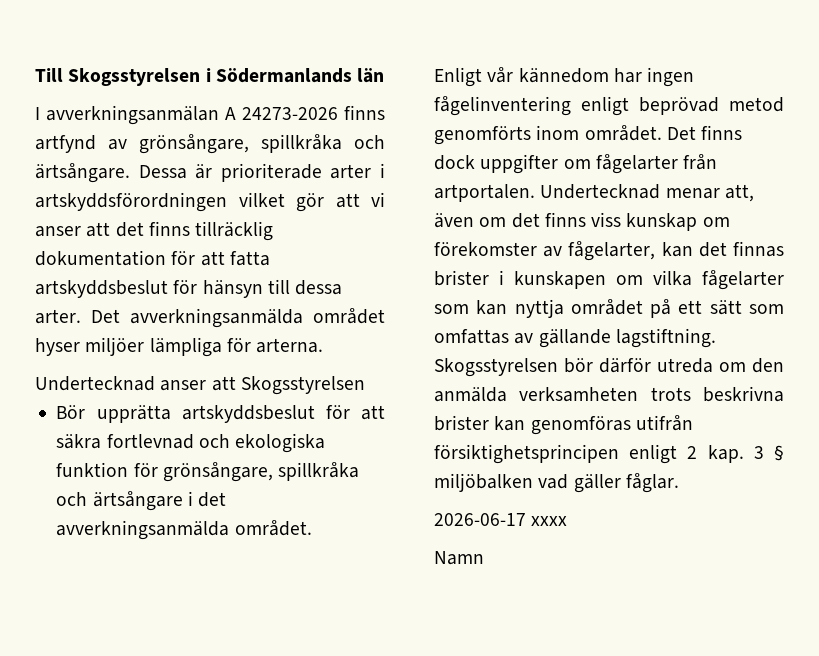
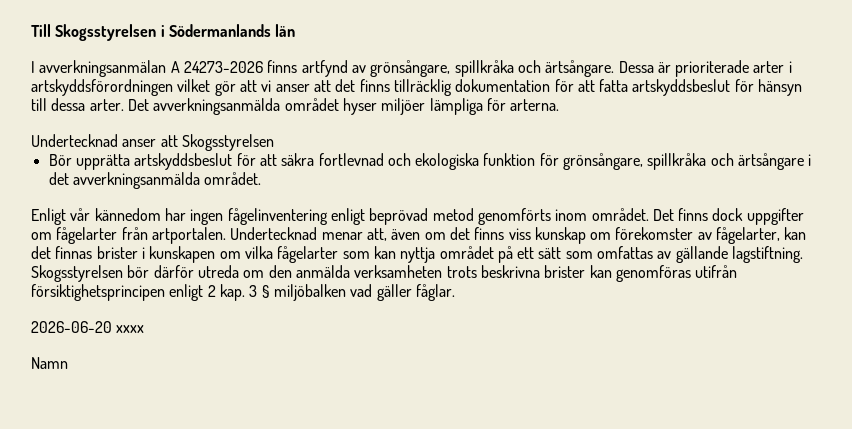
[434,513,526,526] 2026-06-17 -> [31,321,112,333] 2026-06-20

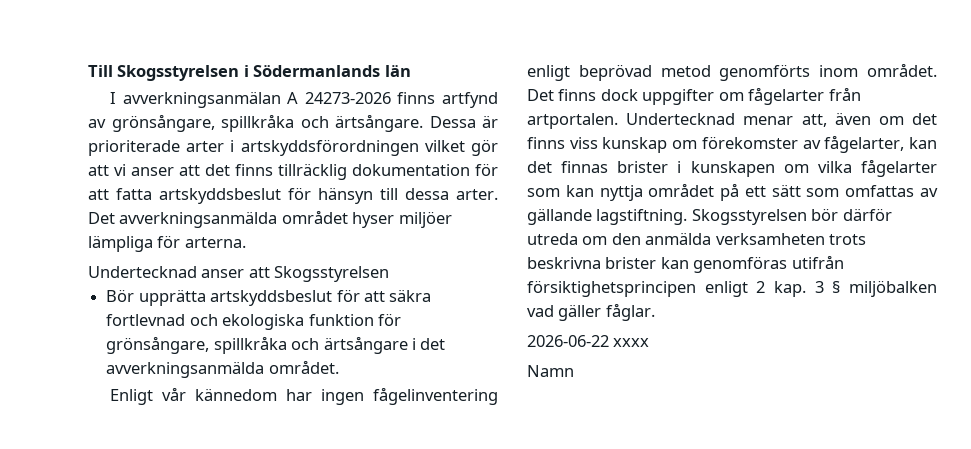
[31,321,112,333] 2026-06-20 -> [527,335,609,347] 2026-06-22

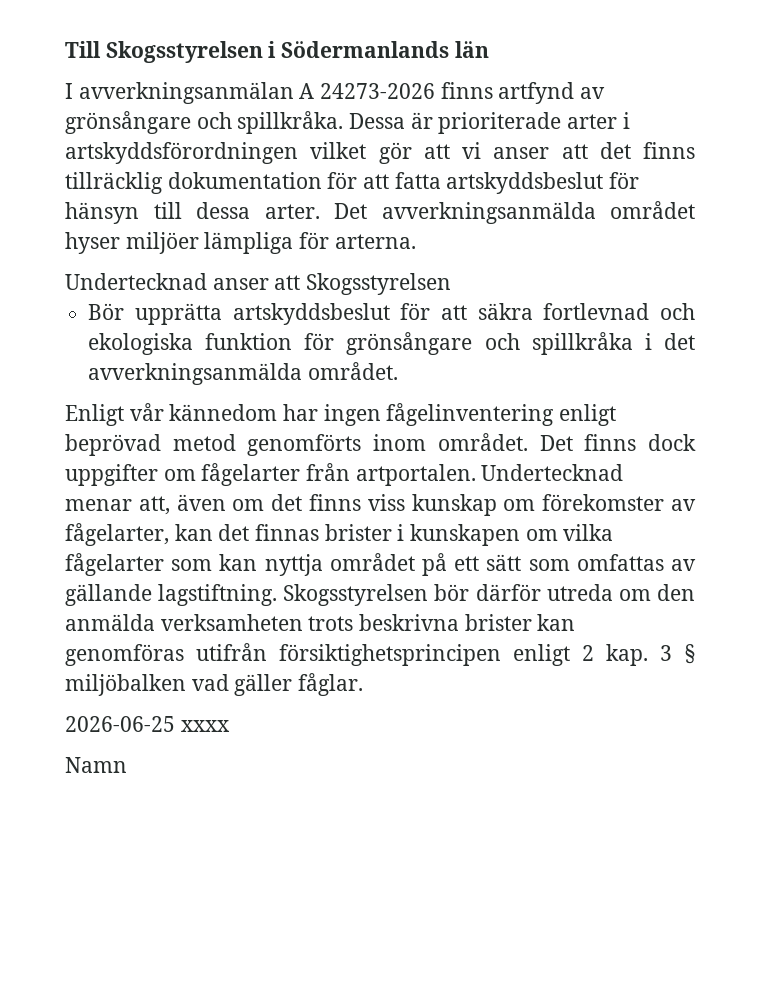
[111,114,423,132] grönsångare, spillkråka och ärtsångare. -> [65,111,344,134] grönsångare och spillkråka.
[106,336,408,354] grönsångare, spillkråka och ärtsångare -> [346,332,633,355] grönsångare och spillkråka
[527,335,609,347] 2026-06-22 -> [65,716,175,732] 2026-06-25

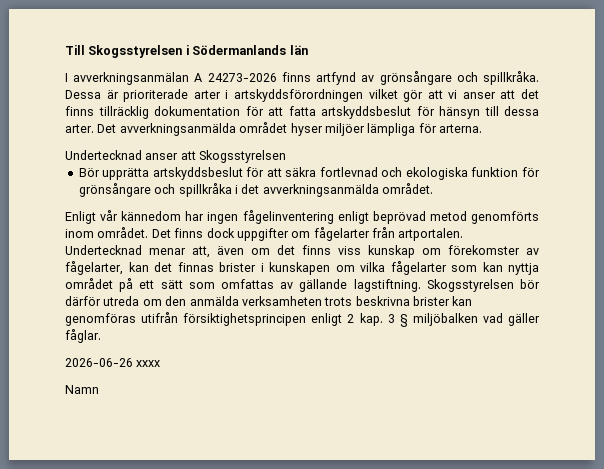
[65,716,175,732] 2026-06-25 -> [65,358,133,367] 2026-06-26

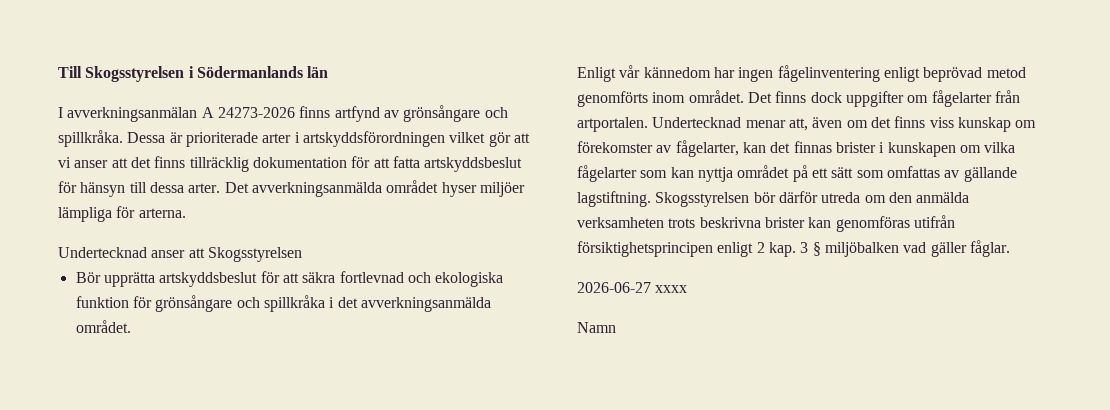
[65,358,133,367] 2026-06-26 -> [577,282,651,293] 2026-06-27

